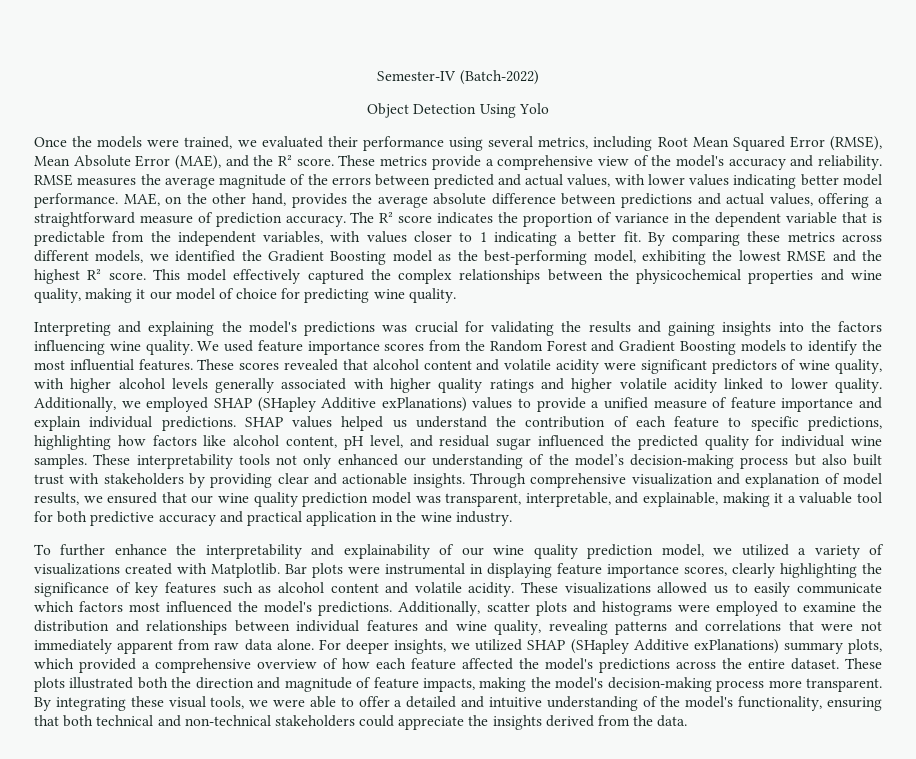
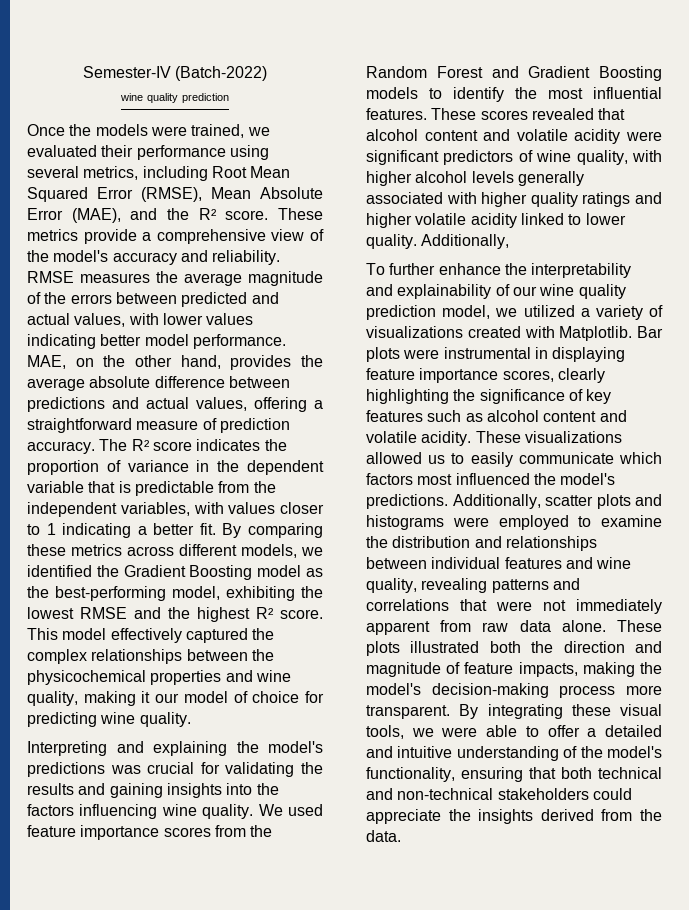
[367,103,549,118] Object Detection Using Yolo -> [119,93,230,103] wine quality prediction
[121,397,882,412] [34,416,882,431] [34,435,883,450] [34,454,882,469] [34,473,883,488] [34,492,882,507] [34,511,512,526] we employed SHAP (SHapley Additive exPlanations) values to provide a unified measure of feature importance and explain individual predictions. SHAP values helped us understand the contribution of each feature to specific predictions, highlighting how factors like alcohol content, pH level, and residual sugar influenced the predicted quality for individual wine samples. These interpretability tools not only enhanced our understanding of the model’s decision-making process but also built trust with stakeholders by providing clear and actionable insights. Through comprehensive visualization and explanation of model results, we ensured that our wine quality prediction model was transparent, interpretable, and explainable, making it a valuable tool for both predictive accuracy and practical application in the wine industry. -> (510, 241) none
[318,639,882,654] [34,658,839,673] For deeper insights, we utilized SHAP (SHapley Additive exPlanations) summary plots, which provided a comprehensive overview of how each feature affected the model's predictions across the entire dataset. -> (606, 626) none

